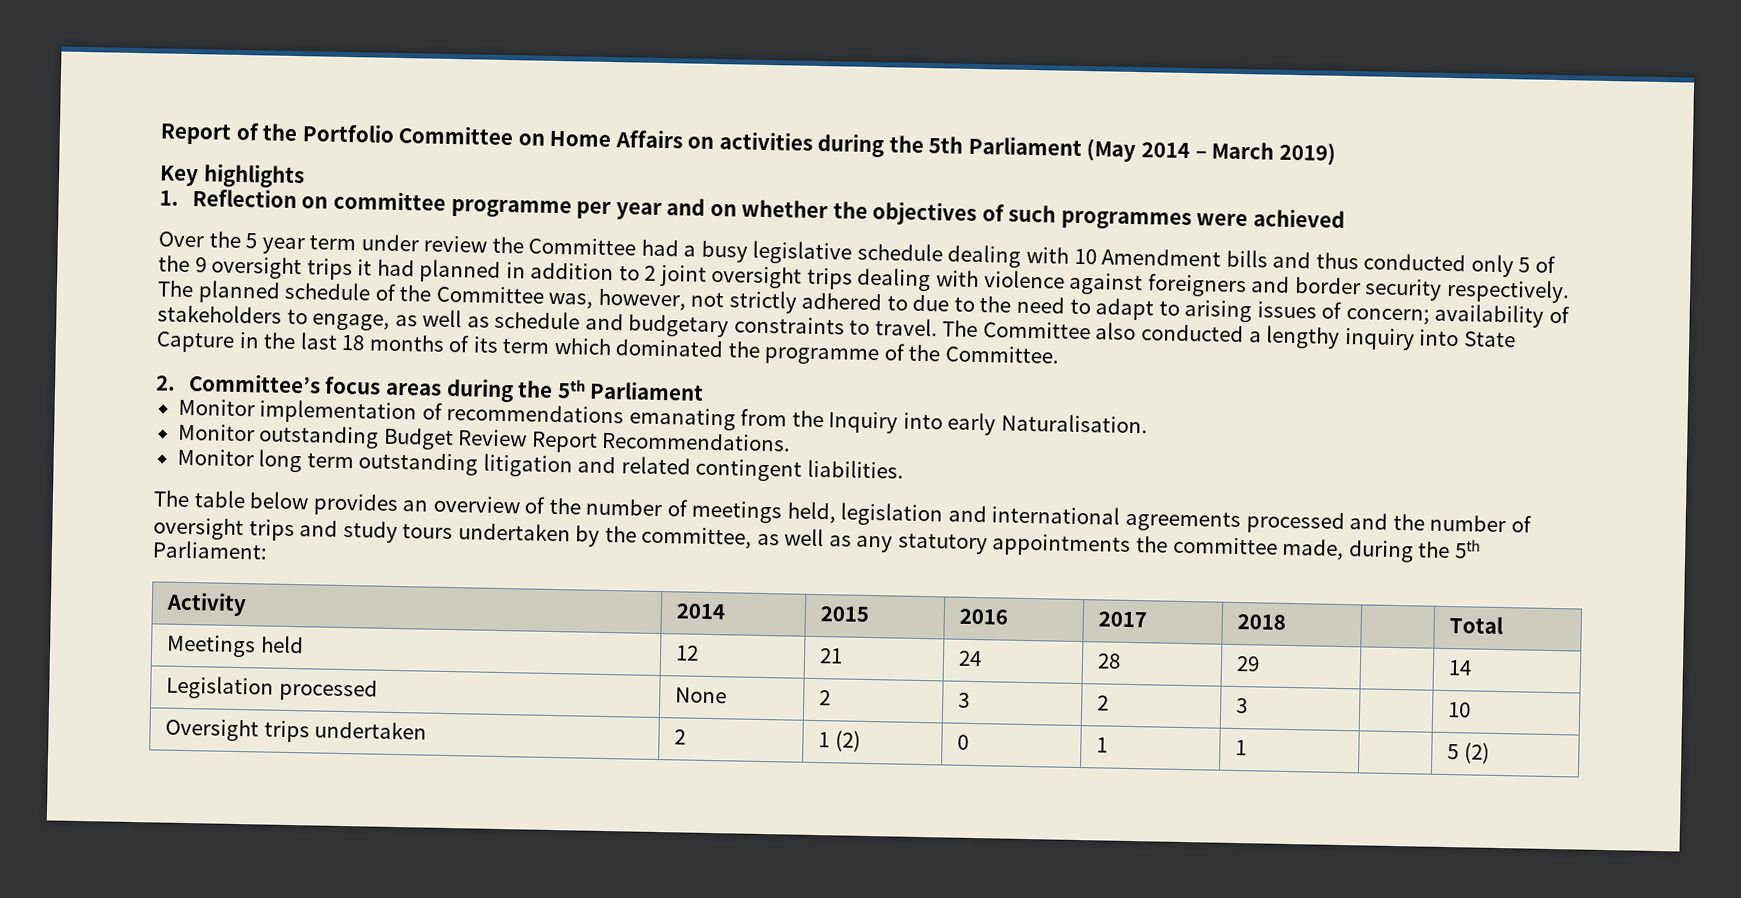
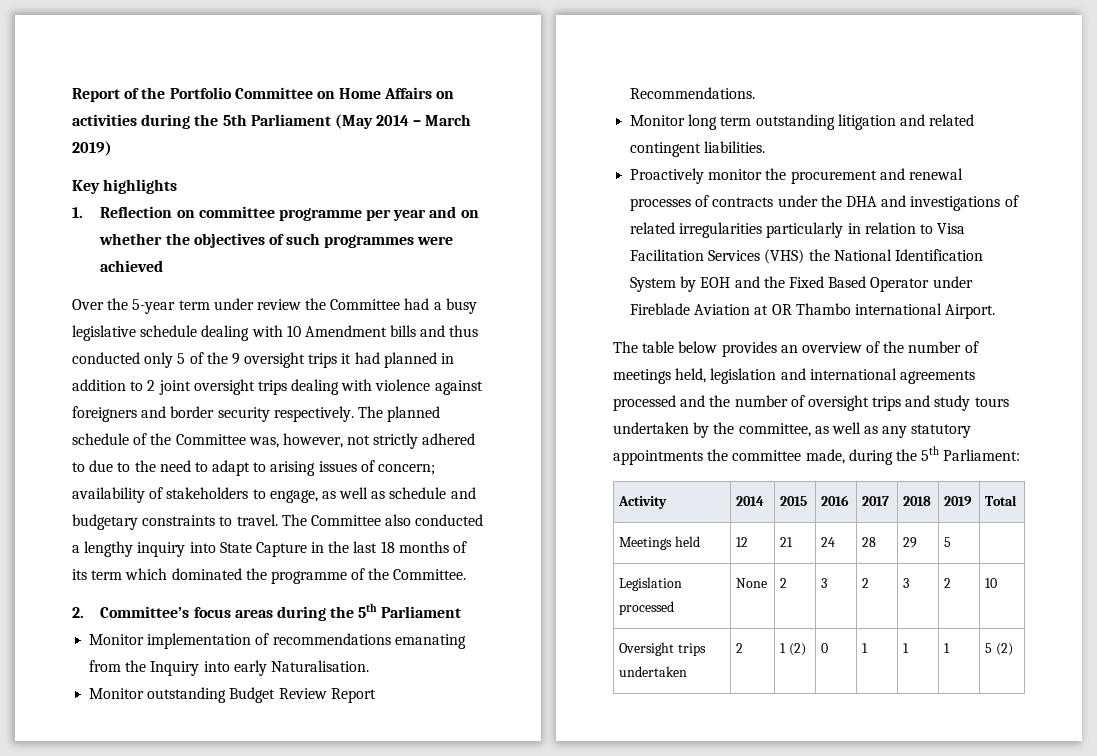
[245,233,305,255] 5 year -> [132,299,176,314] 5-year
(904, 469) none -> [630,168,963,184] [630,195,1019,211] [630,222,966,238] [630,249,983,264] [630,276,973,292] [630,303,996,319] // Proactively monitor the procurement and renewal processes of contracts under the DHA and investigations of related irregularities particularly in relation to Visa Facilitation Services (VHS) the National Identification System by EOH and the Fixed Based Operator under Fireblade Aviation at OR Thambo international Airport.
(1287, 622) none -> [944,496,973,506] 2019
[1448,660,1473,676] | 14 -> [944,537,952,547] 5 |
(1249, 706) none -> [944,578,952,588] 2
(1248, 747) none -> [944,643,951,653] 1

